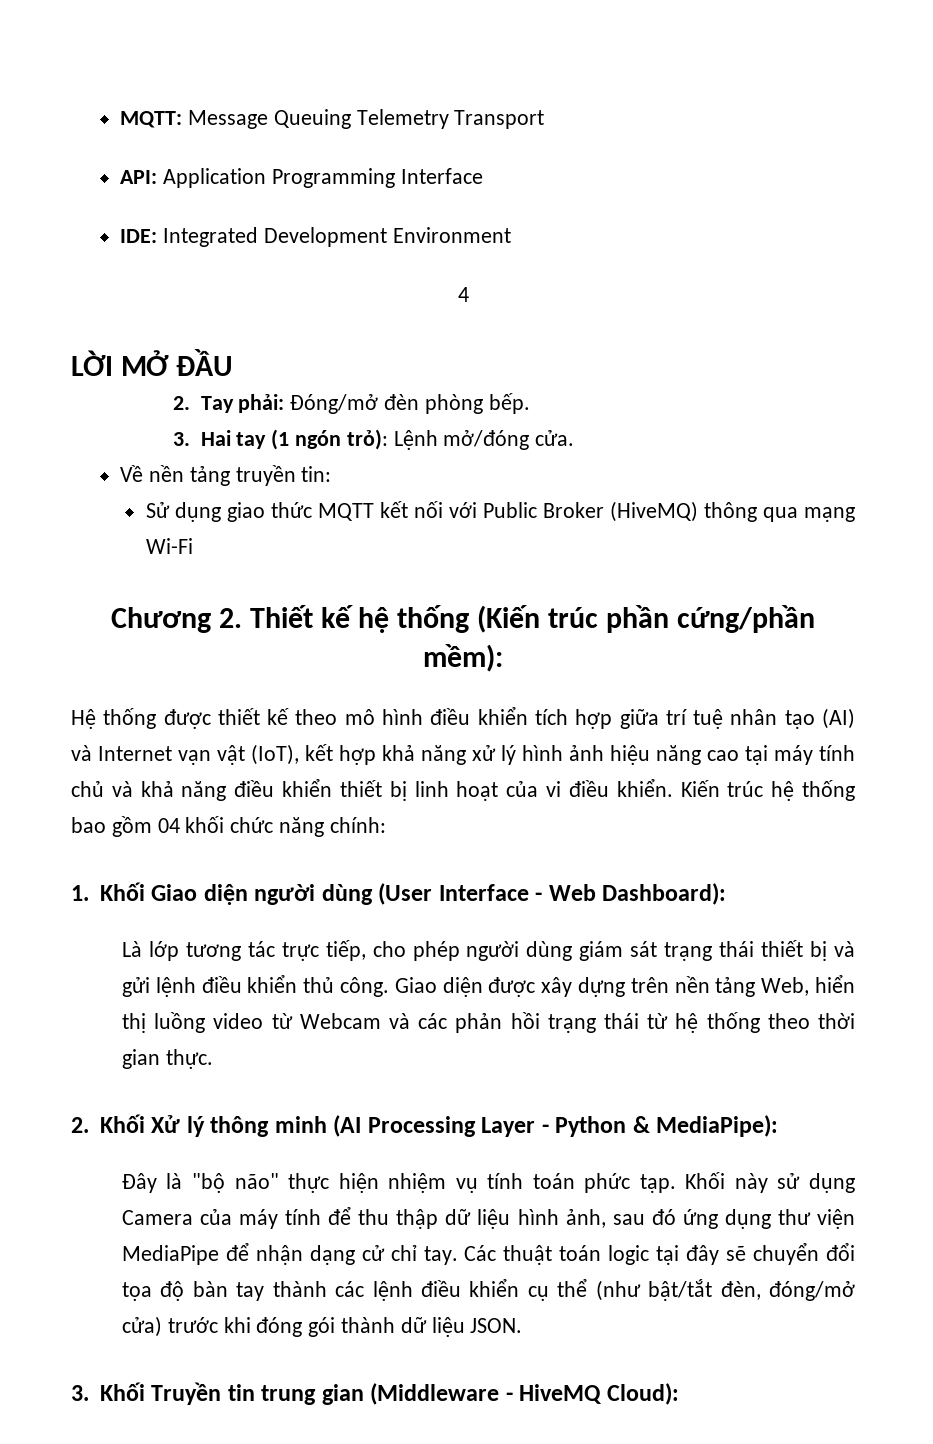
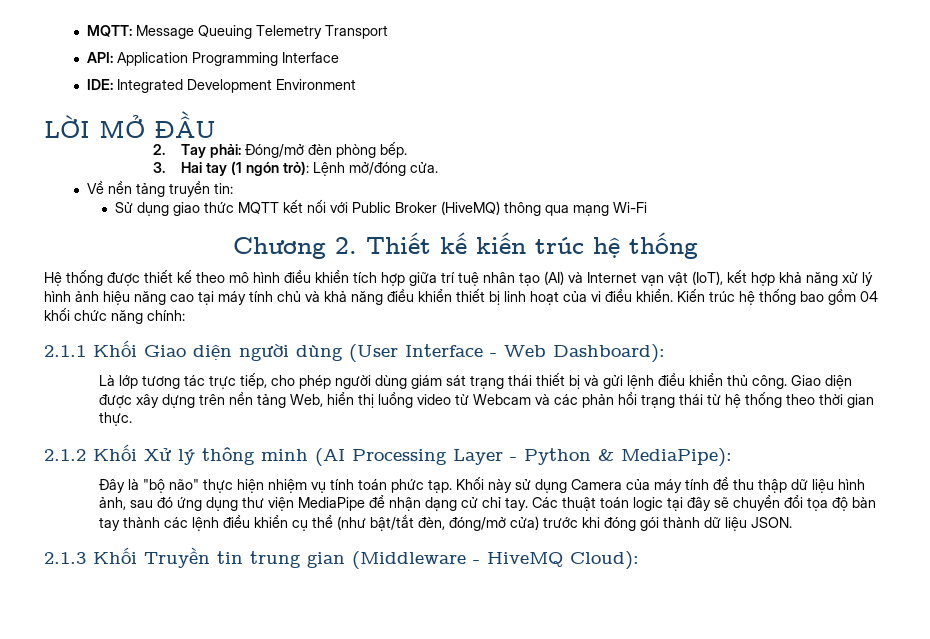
[457,287,469,302] // 4 -> (357, 84) none
[357,605,816,633] [423,644,503,672] hệ thống (Kiến trúc phần cứng/phần mềm): -> [475,232,698,259] kiến trúc hệ thống
[71,885,89,901] 1. -> [44,345,86,357] 2.1.1
[71,1117,89,1133] 2. -> [44,449,86,461] 2.1.2
[71,1385,89,1401] 3. -> [44,552,86,564] 2.1.3

